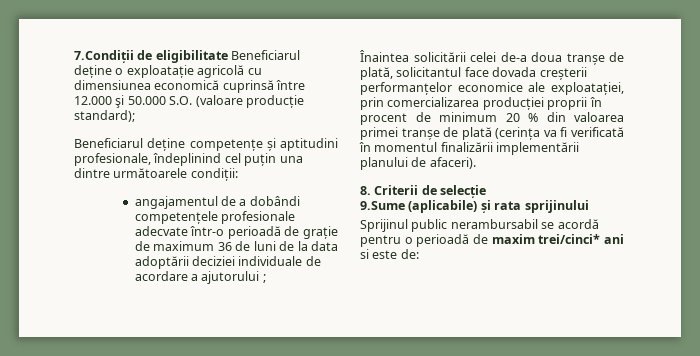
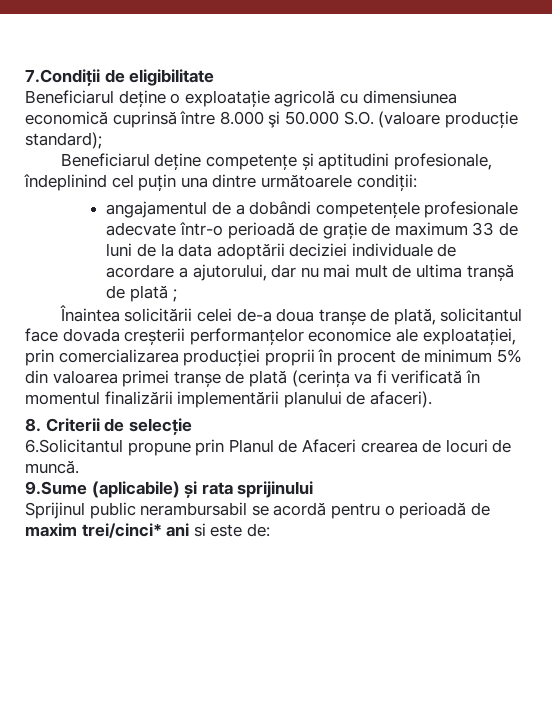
(228, 56) none -> (215, 77) //
[74,96,112,105] 12.000 -> [219,111,264,125] 8.000
[217,242,232,251] 36 -> [472,222,495,236] 33
[201,271,260,284] ajutorului -> [192,264,514,281] [106,285,168,302] ajutorului, dar nu mai mult de ultima tranșă de plată
[505,113,538,122] 20 % -> [496,349,522,363] 5%
(487, 191) none -> [25,439,512,456] [25,460,79,474] // 6.Solicitantul propune prin Planul de Afaceri crearea de locuri de muncă.

